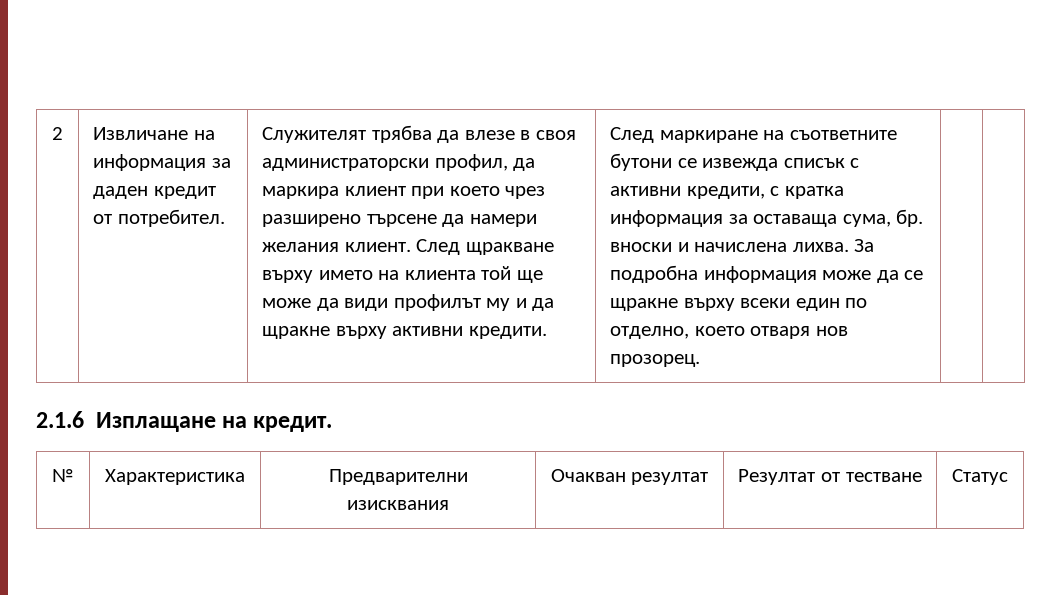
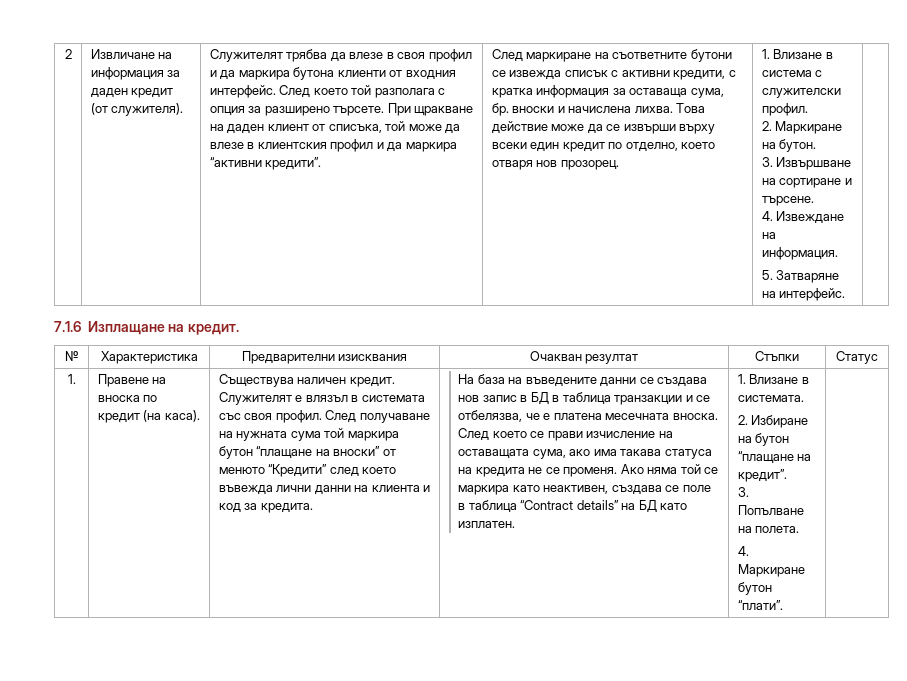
[93,209,225,227] от потребител. -> [90,103,184,116] (от служителя).
[262,154,536,171] [262,186,546,199] [262,214,537,227] [262,239,554,255] [262,266,543,283] [262,294,555,311] [262,326,547,339] администраторски профил, да маркира клиент при което чрез разширено търсене да намери желания клиент. След щракване върху името на клиента той ще може да види профилът му и да щракне върху активни кредити. -> [428,49,472,62] [209,67,456,80] [209,85,446,98] [209,103,474,116] [209,121,461,134] [209,139,457,152] [209,157,322,170] профил и да маркира бутона клиенти от входния интерфейс. След което той разполага с опция за разширено търсете. При щракване на даден клиент от списъка, той може да влезе в клиентския профил и да маркира “активни кредити”.
[854,239,875,252] [610,265,817,283] За подробна информация -> [676,103,706,113] [491,121,548,134] Това действие
[610,298,679,311] щракне -> [623,124,676,134] извърши
(840, 304) none -> [562,142,605,152] кредит
[36,411,84,428] | // 2.1.6 -> [761,49,833,59] [761,70,823,77] [761,88,841,98] [761,103,808,116] [761,121,843,134] [761,139,817,152] [761,157,852,170] [761,178,852,188] [761,196,814,206] [761,211,845,224] [761,232,776,239] [761,247,838,260] [761,270,840,283] [761,288,846,301] [54,321,81,332] 1. Влизане в система с служителски профил. // 2. Маркиране на бутон. // 3. Извършване на сортиране и търсене. // 4. Извеждане на информация. // 5. Затваряне на интерфейс. | // 7.1.6
[738,469,922,485] [952,469,1008,485] Резултат от тестване | Статус -> [755,351,799,361] [836,351,878,364] [67,374,76,384] [97,374,167,387] [97,395,158,402] [97,410,200,423] [218,374,395,387] [218,392,425,405] [218,410,430,423] [218,428,399,441] [218,446,396,459] [218,464,397,477] [218,485,431,495] [218,503,313,513] [458,374,708,387] [458,392,711,405] [458,410,718,422] [458,428,673,441] [458,449,712,459] [458,464,719,477] [458,485,711,495] [458,500,688,513] [458,521,516,528] [737,374,809,384] [737,395,804,402] [737,415,809,428] [737,433,790,446] [737,451,812,464] [737,469,787,482] [737,487,749,497] [737,505,804,515] [737,526,800,533] [737,546,749,556] [737,564,805,577] [737,582,772,595] [737,600,783,610] Стъпки | Статус // 1. | Правене на вноска по кредит (на каса). | Съществува наличен кредит. Служителят е влязъл в системата със своя профил. След получаване на нужната сума той маркира бутон “плащане на вноски” от менюто “Кредити” след което въвежда лични данни на клиента и код за кредита. | На база на въведените данни се създава нов запис в БД в таблица транзакции и се отбелязва, че е платена месечната вноска. След което се прави изчисление на оставащата сума, ако има такава статуса на кредита не се променя. Ако няма той се маркира като неактивен, създава се поле в таблица “Contract details” на БД като изплатен. | 1. Влизане в системата. // 2. Избиране на бутон “плащане на кредит”. // 3. Попълване на полета. // 4. Маркиране бутон “плати”. |

